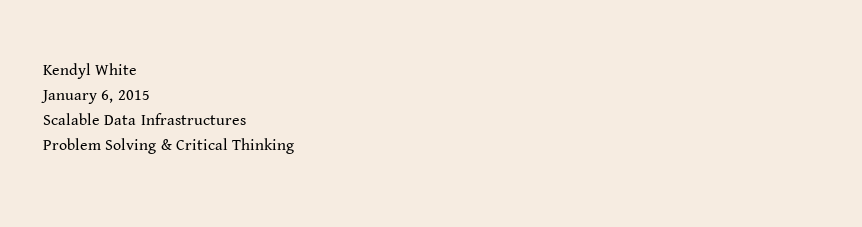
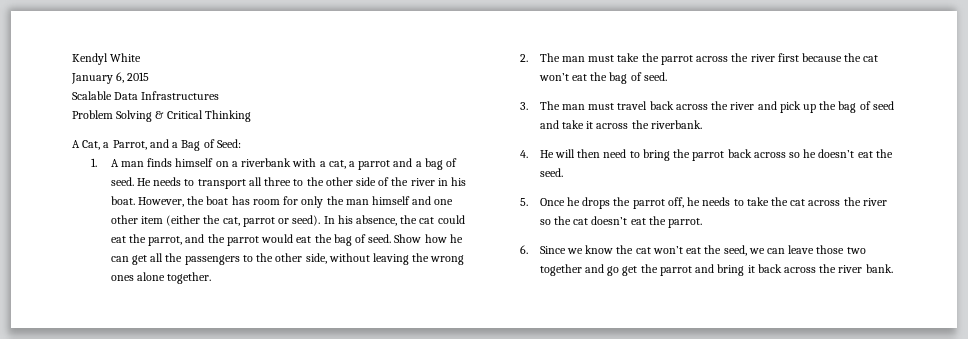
(295, 146) none -> [72,139,241,151] [91,158,458,170] [110,177,467,189] [110,196,454,208] [110,215,465,227] [110,234,463,246] [110,253,465,265] [110,272,212,284] [520,53,879,65] [538,72,667,84] [520,101,894,113] [539,120,702,129] [520,149,893,161] [539,168,563,177] [520,197,887,209] [539,216,703,228] [520,245,866,256] [539,264,893,276] // A Cat, a Parrot, and a Bag of Seed: // 1. A man finds himself on a riverbank with a cat, a parrot and a bag of seed. He needs to transport all three to the other side of the river in his boat. However, the boat has room for only the man himself and one other item (either the cat, parrot or seed). In his absence, the cat could eat the parrot, and the parrot would eat the bag of seed. Show how he can get all the passengers to the other side, without leaving the wrong ones alone together. // 2. The man must take the parrot across the river first because the cat won’t eat the bag of seed. // 3. The man must travel back across the river and pick up the bag of seed and take it across the riverbank. // 4. He will then need to bring the parrot back across so he doesn’t eat the seed. // 5. Once he drops the parrot off, he needs to take the cat across the river so the cat doesn’t eat the parrot. // 6. Since we know the cat won’t eat the seed, we can leave those two together and go get the parrot and bring it back across the river bank.

